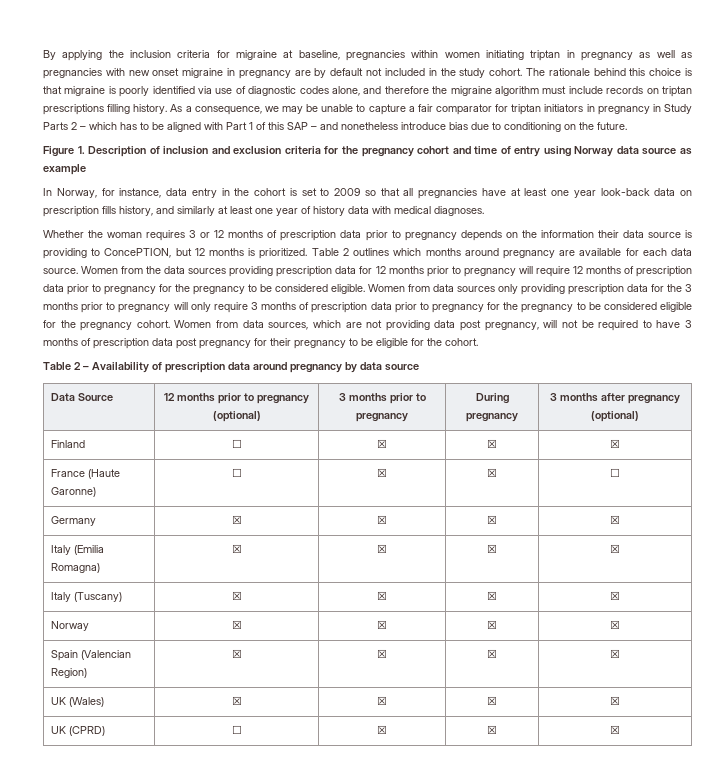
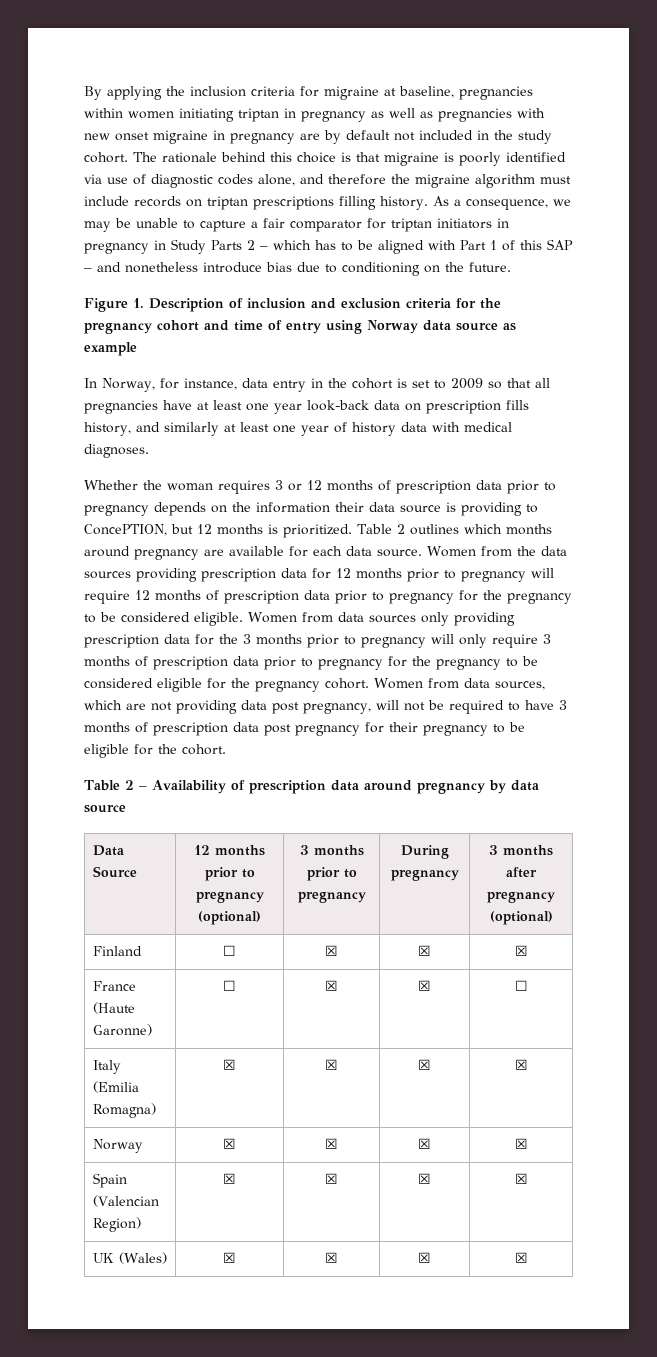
[51,516,97,526] [231,515,242,524] [377,515,387,524] [487,515,497,524] [609,515,620,524] // Germany | ☒ | ☒ | ☒ | ☒ -> (528, 985) none
[51,592,123,602] [231,591,242,600] [377,591,387,600] [487,591,497,600] [609,591,620,600] // Italy (Tuscany) | ☒ | ☒ | ☒ | ☒ -> (528, 1064) none
[51,726,106,736] [231,725,242,734] [377,725,387,734] [487,725,497,734] [609,725,620,734] // UK (CPRD) | ☐ | ☒ | ☒ | ☒ -> (528, 1257) none

